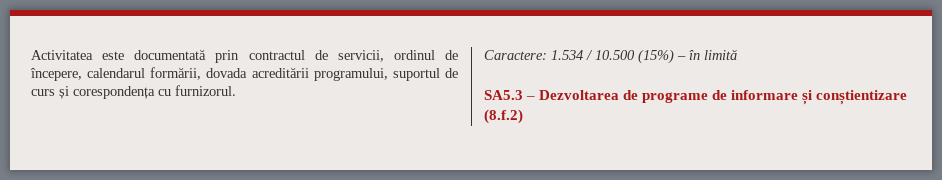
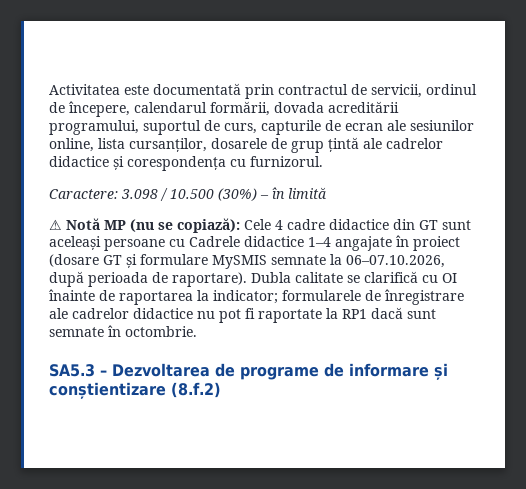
[31,89,55,96] curs -> [224,120,474,135] [49,137,443,153] [49,156,109,167] curs, capturile de ecran ale sesiunilor online, lista cursanților, dosarele de grup țintă ale cadrelor didactice
[551,50,583,60] 1.534 -> [121,189,158,199] 3.098
[638,49,674,64] (15%) -> [218,188,257,201] (30%)
(737, 54) none -> [49,218,471,233] [49,235,460,251] [49,254,445,269] [49,271,457,287] [49,289,464,305] [49,307,436,323] [49,325,197,337] // ⚠ Notă MP (nu se copiază): Cele 4 cadre didactice din GT sunt aceleași persoane cu Cadrele didactice 1–4 angajate în proiect (dosare GT și formulare MySMIS semnate la 06–07.10.2026, după perioada de raportare). Dubla calitate se clarifică cu OI înainte de raportarea la indicator; formularele de înregistrare ale cadrelor didactice nu pot fi raportate la RP1 dacă sunt semnate în octombrie.

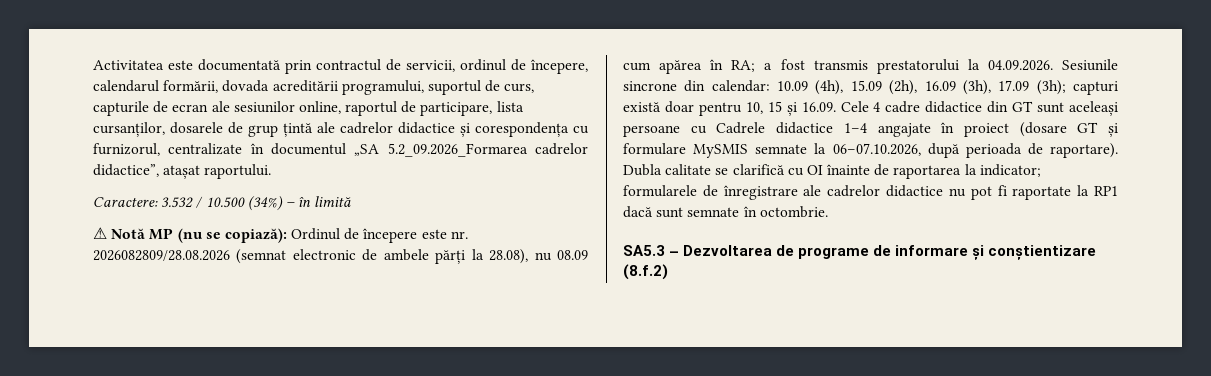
(94, 145) none -> [345,101,493,116] raportul de participare,
[250,156,323,167] furnizorul. -> [93,143,588,157] [93,164,272,179] furnizorul, centralizate în documentul „SA 5.2_09.2026_Formarea cadrelor didactice”, atașat raportului.
[121,189,158,199] 3.098 -> [161,197,194,208] 3.532
[218,188,257,201] (30%) -> [247,196,283,211] (34%)
(240, 225) none -> [291,228,468,243] [93,249,589,264] [623,59,1118,74] [623,80,1118,95] [623,101,836,116] Ordinul de începere este nr. 2026082809/28.08.2026 (semnat electronic de ambele părți la 28.08), nu 08.09 cum apărea în RA; a fost transmis prestatorului la 04.09.2026. Sesiunile sincrone din calendar: 10.09 (4h), 15.09 (2h), 16.09 (3h), 17.09 (3h); capturi există doar pentru 10, 15 și 16.09.

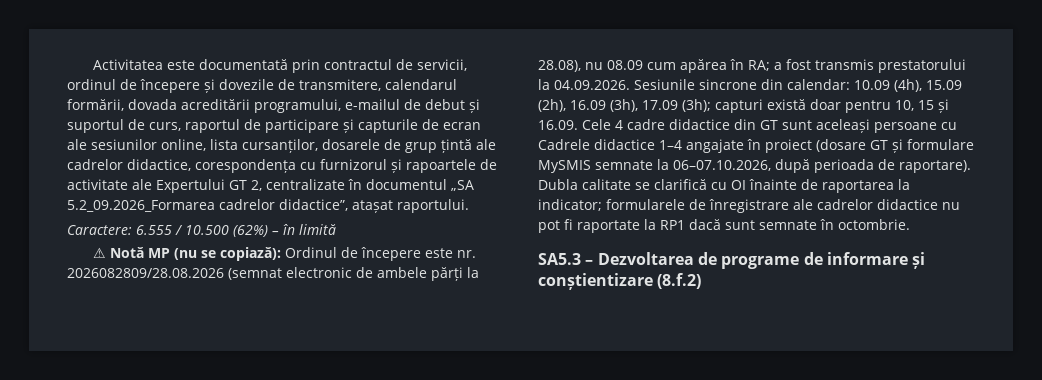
[530,59,588,74] începere, -> [140,79,381,93] începere și dovezile de transmitere,
[427,80,535,95] suportul de curs, -> [345,99,480,113] [67,119,354,133] e-mailul de debut și suportul de curs, raportul de participare și
[345,101,493,116] raportul de participare, -> (206, 145) none
[398,122,589,137] [93,143,160,156] didactice și corespondența cu furnizorul, -> [127,159,497,173] [67,179,262,193] didactice, corespondența cu furnizorul și rapoartele de activitate ale Expertului GT 2,
[161,197,194,208] 3.532 -> [136,225,172,235] 6.555
[247,196,283,211] (34%) -> [233,225,268,237] (62%)

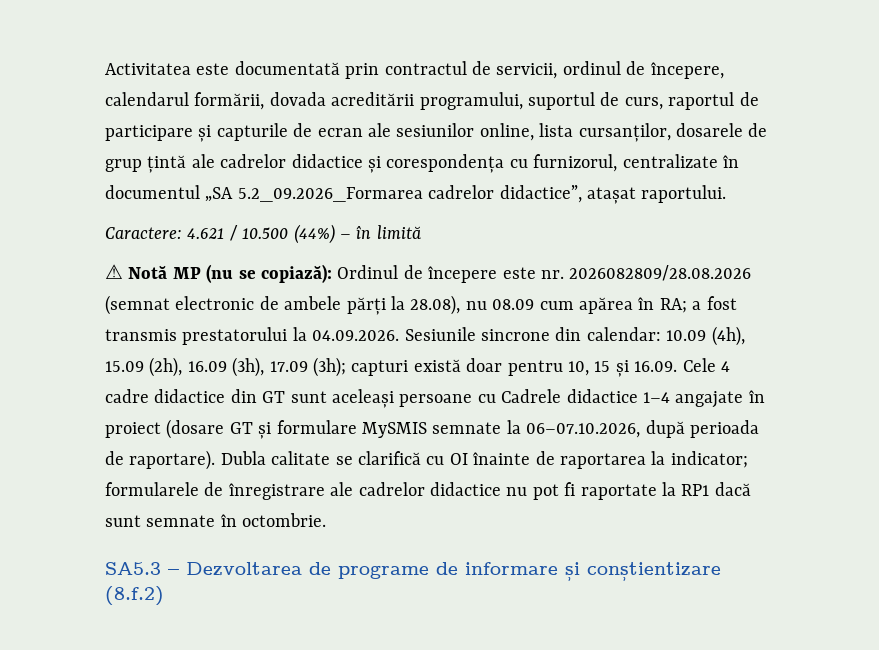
[140,79,381,93] începere și dovezile de transmitere, -> [650,62,724,79] începere,
[345,99,480,113] e-mailul de debut și -> (523, 101) none
[127,159,497,173] [67,179,262,193] didactice, corespondența cu furnizorul și rapoartele de activitate ale Expertului GT 2, -> [291,154,618,173] didactice și corespondența cu furnizorul,
[136,225,172,235] 6.555 -> [187,228,225,239] 4.621
[233,225,268,237] (62%) -> [293,224,335,244] (44%)

